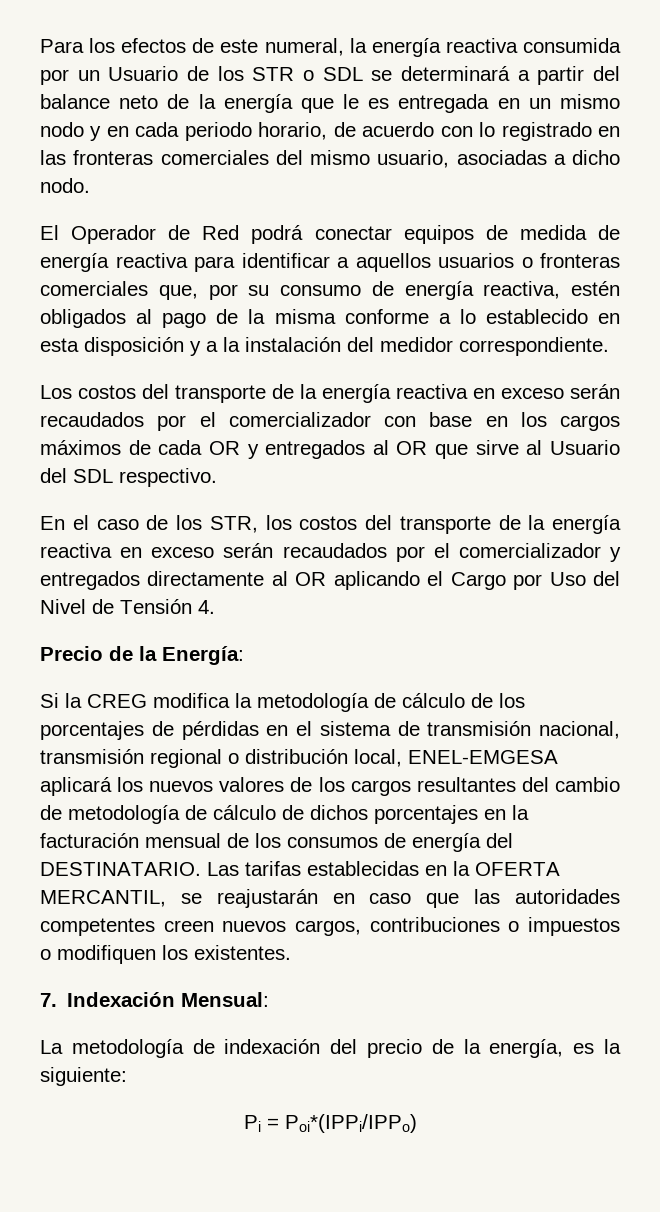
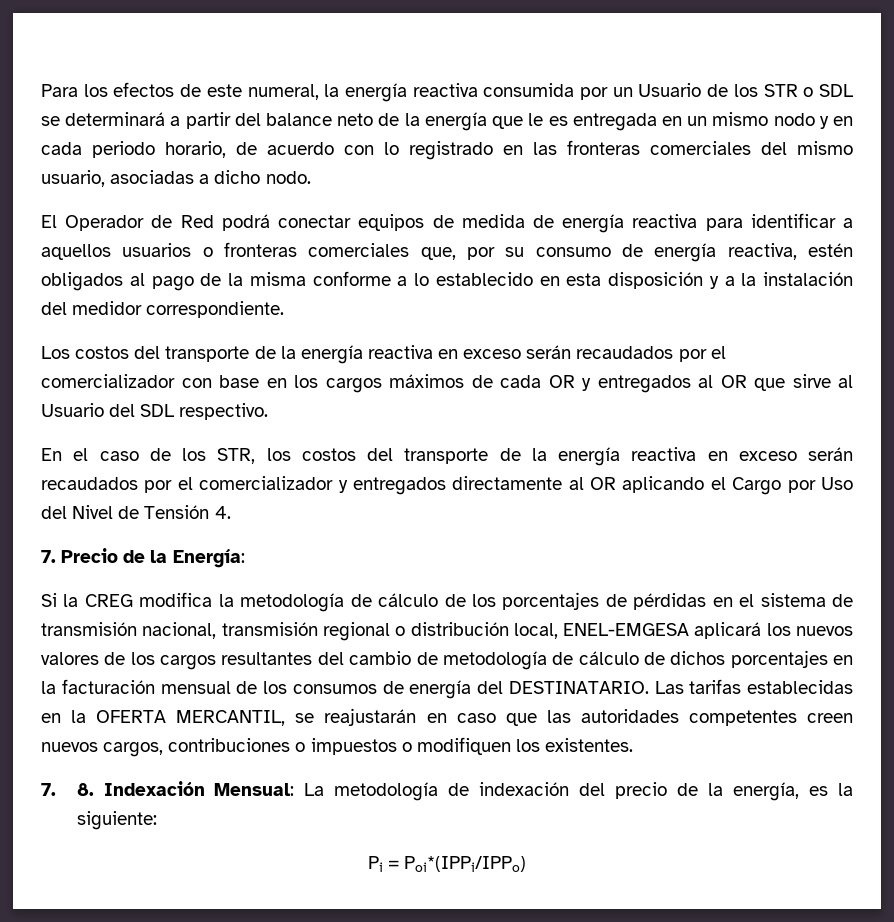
(215, 607) none -> [41,550,56,563] 7.
(57, 1000) none -> [76,783,94,796] 8.
(270, 999) // -> (295, 789) none

